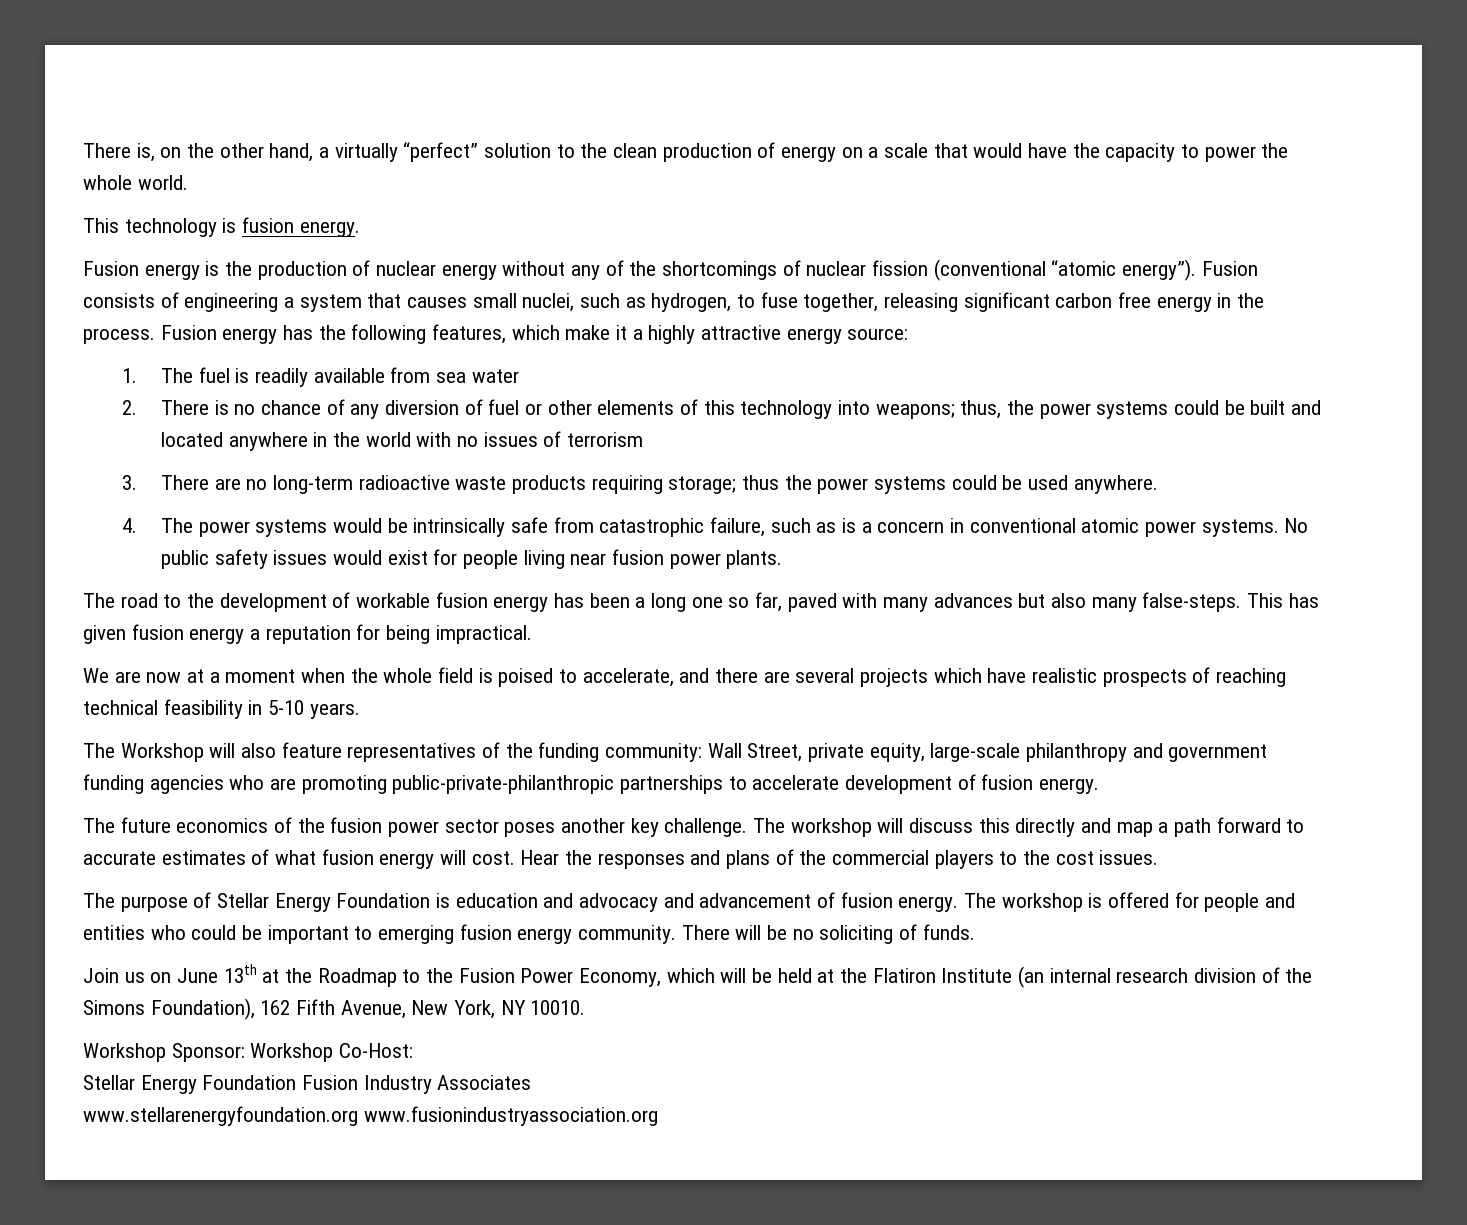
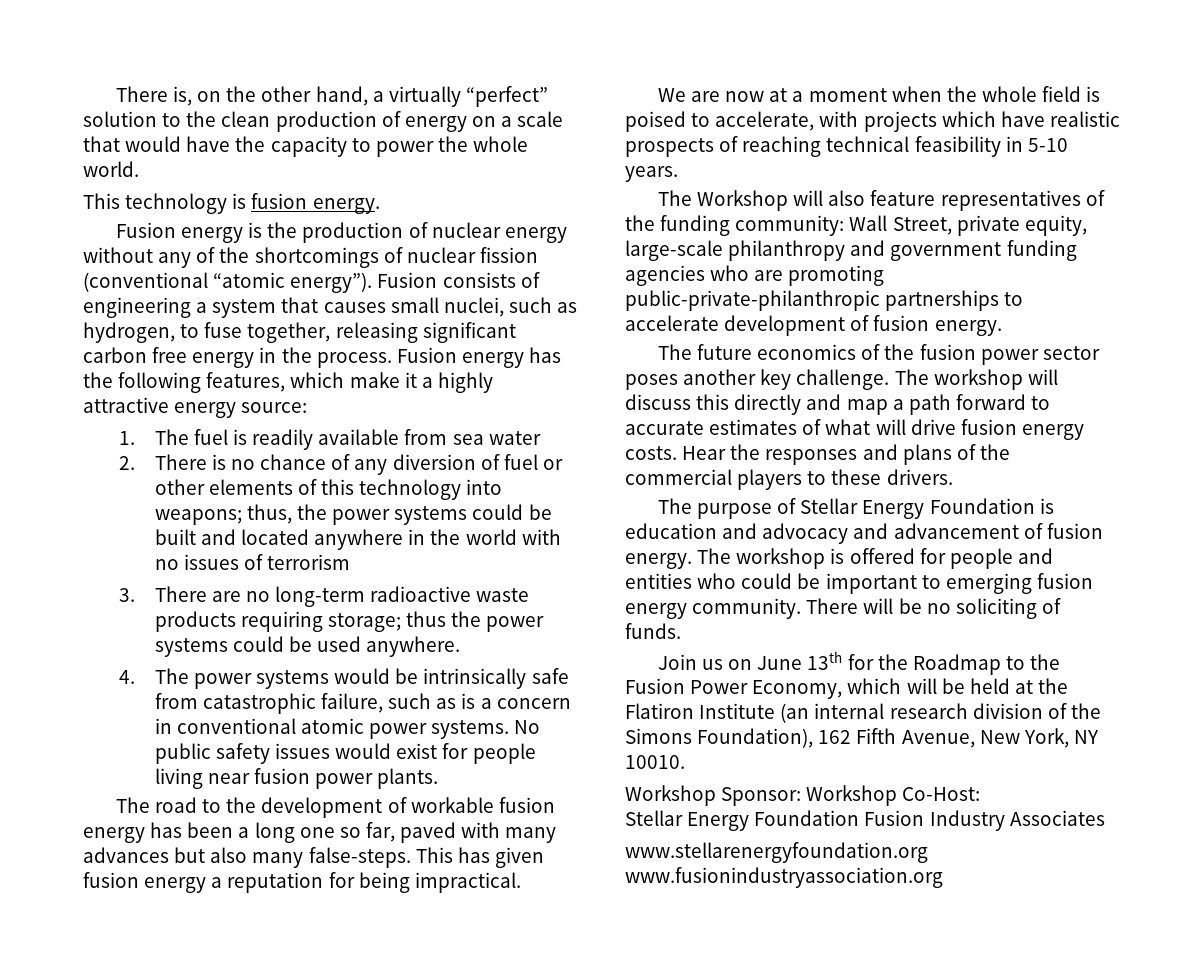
[679,668,855,683] and there are several -> [819,111,859,127] with
[321,849,515,869] fusion energy will cost. -> [875,419,1084,440] [625,446,677,460] will drive fusion energy costs.
[1023,850,1159,865] the cost issues. -> [831,469,953,485] these drivers.
[262,969,280,983] at -> [847,654,874,670] for

